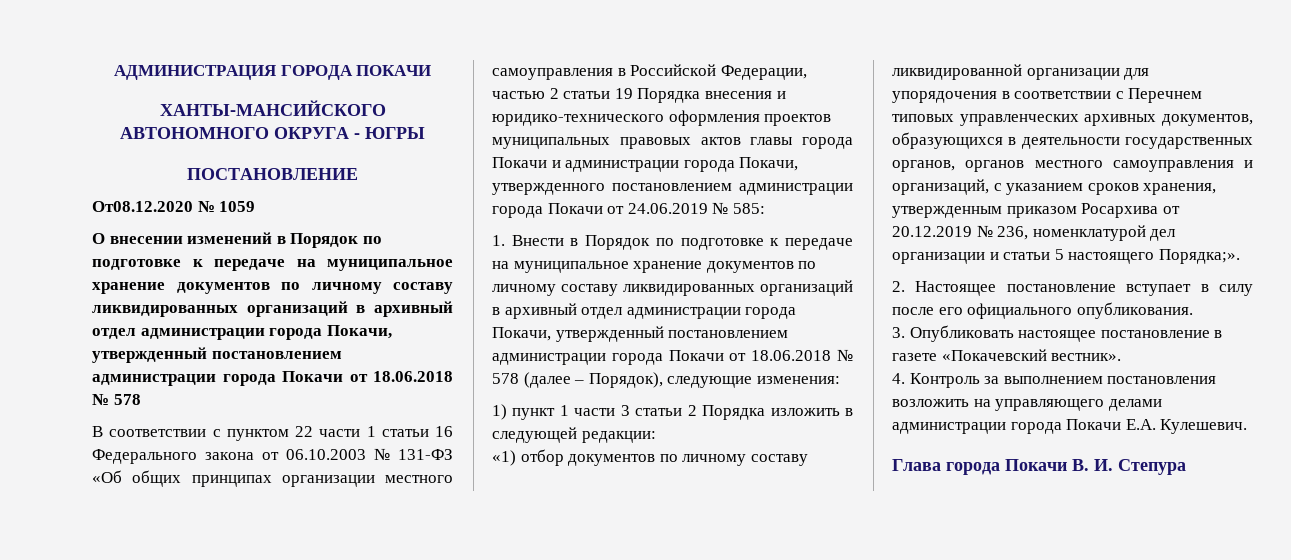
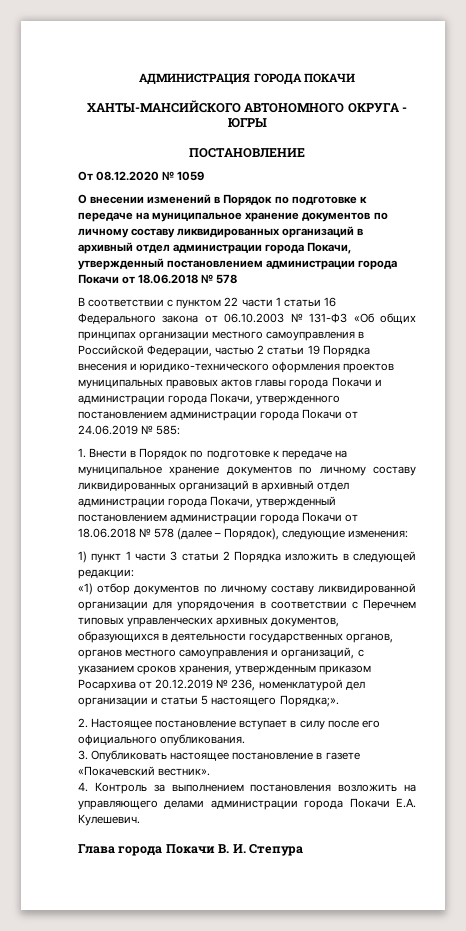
[92,201,193,212] От08.12.2020 -> [78,171,160,181] От 08.12.2020

